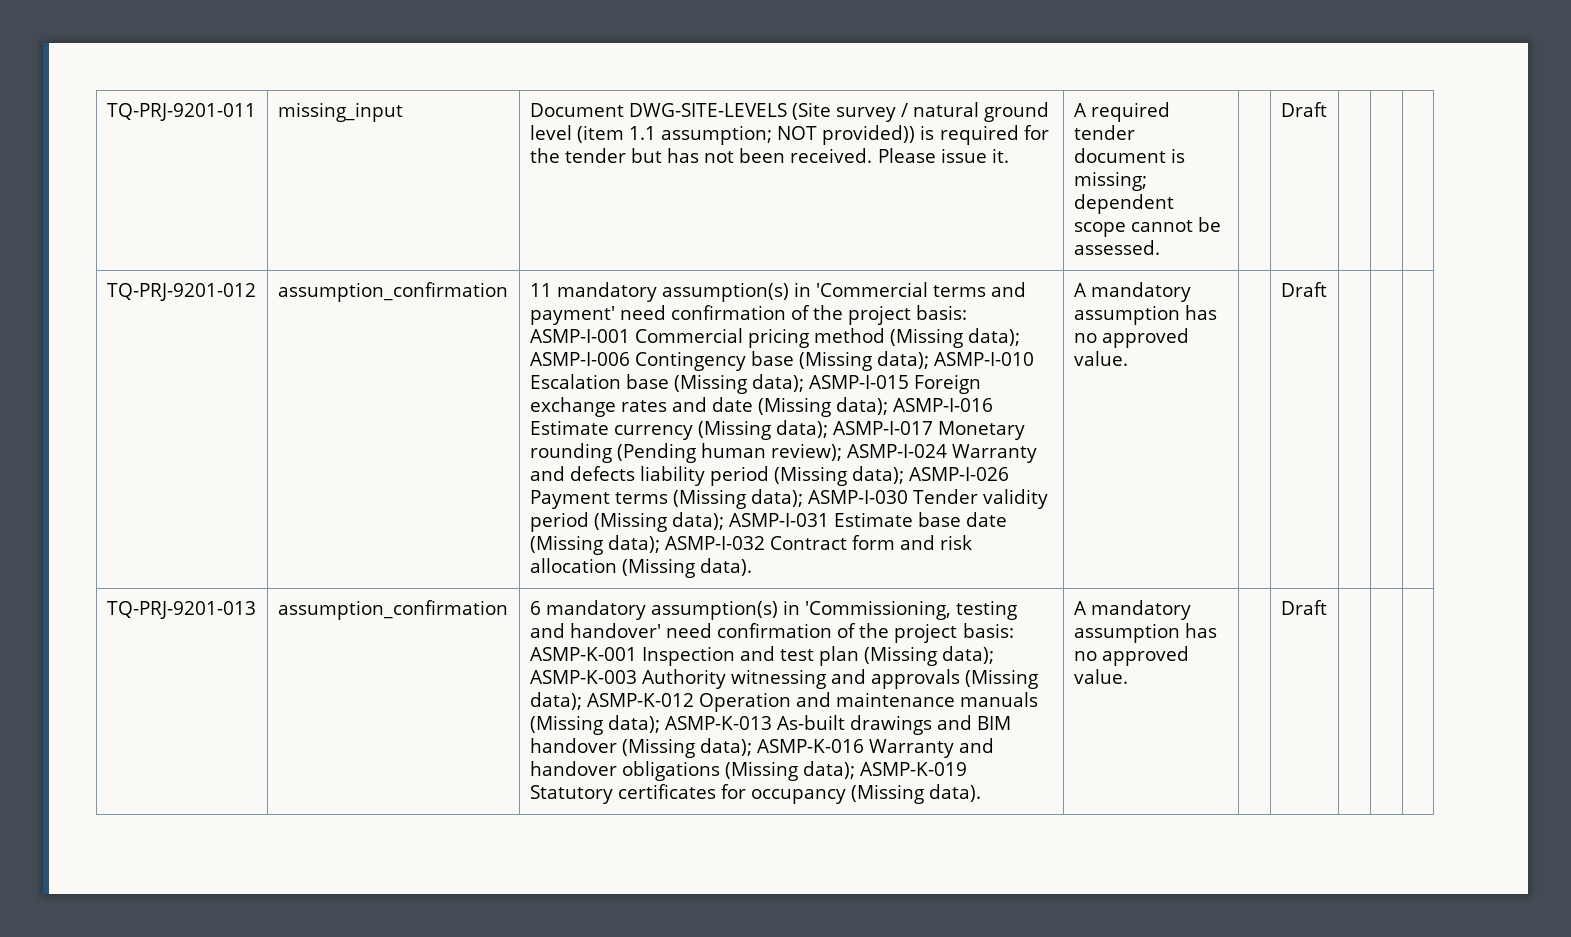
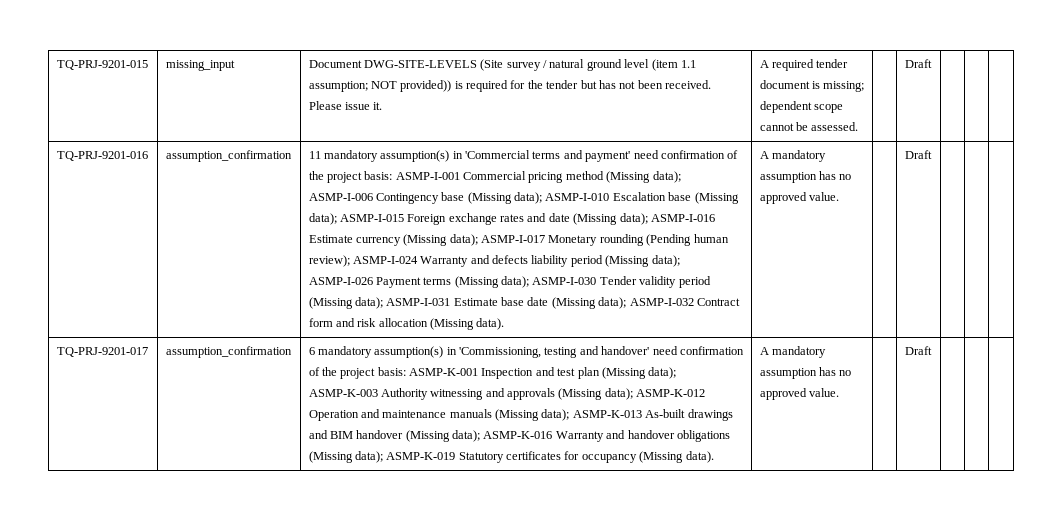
[106,103,256,121] TQ-PRJ-9201-011 -> [56,60,148,70] TQ-PRJ-9201-015
[106,283,256,301] TQ-PRJ-9201-012 -> [56,151,148,161] TQ-PRJ-9201-016
[106,601,256,619] TQ-PRJ-9201-013 -> [56,347,148,357] TQ-PRJ-9201-017

